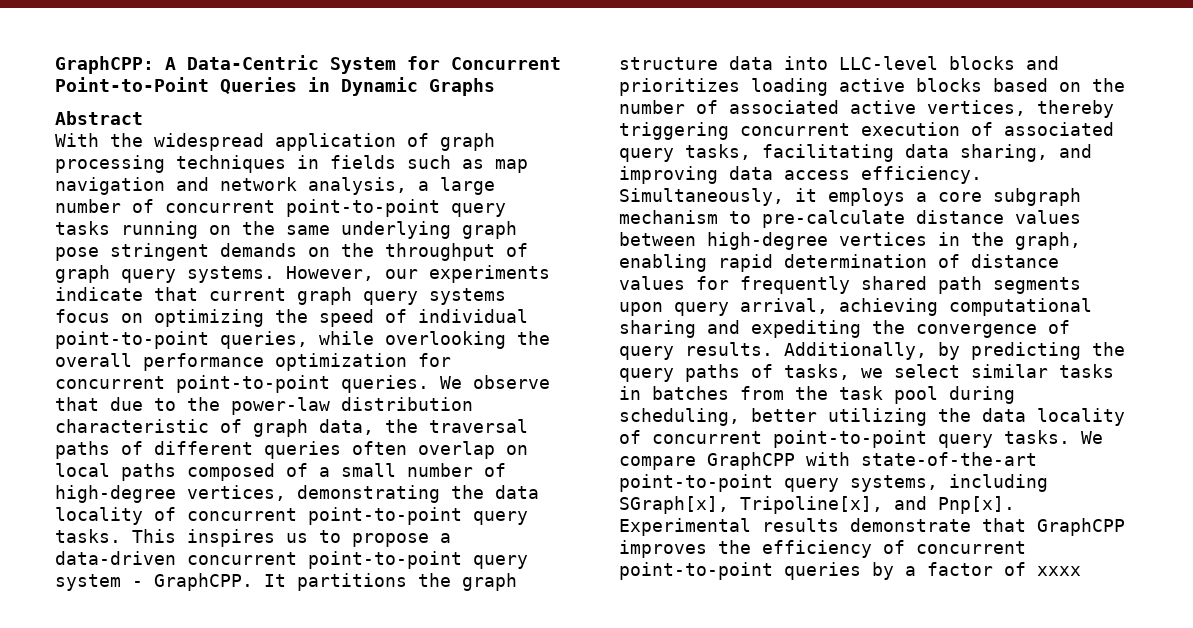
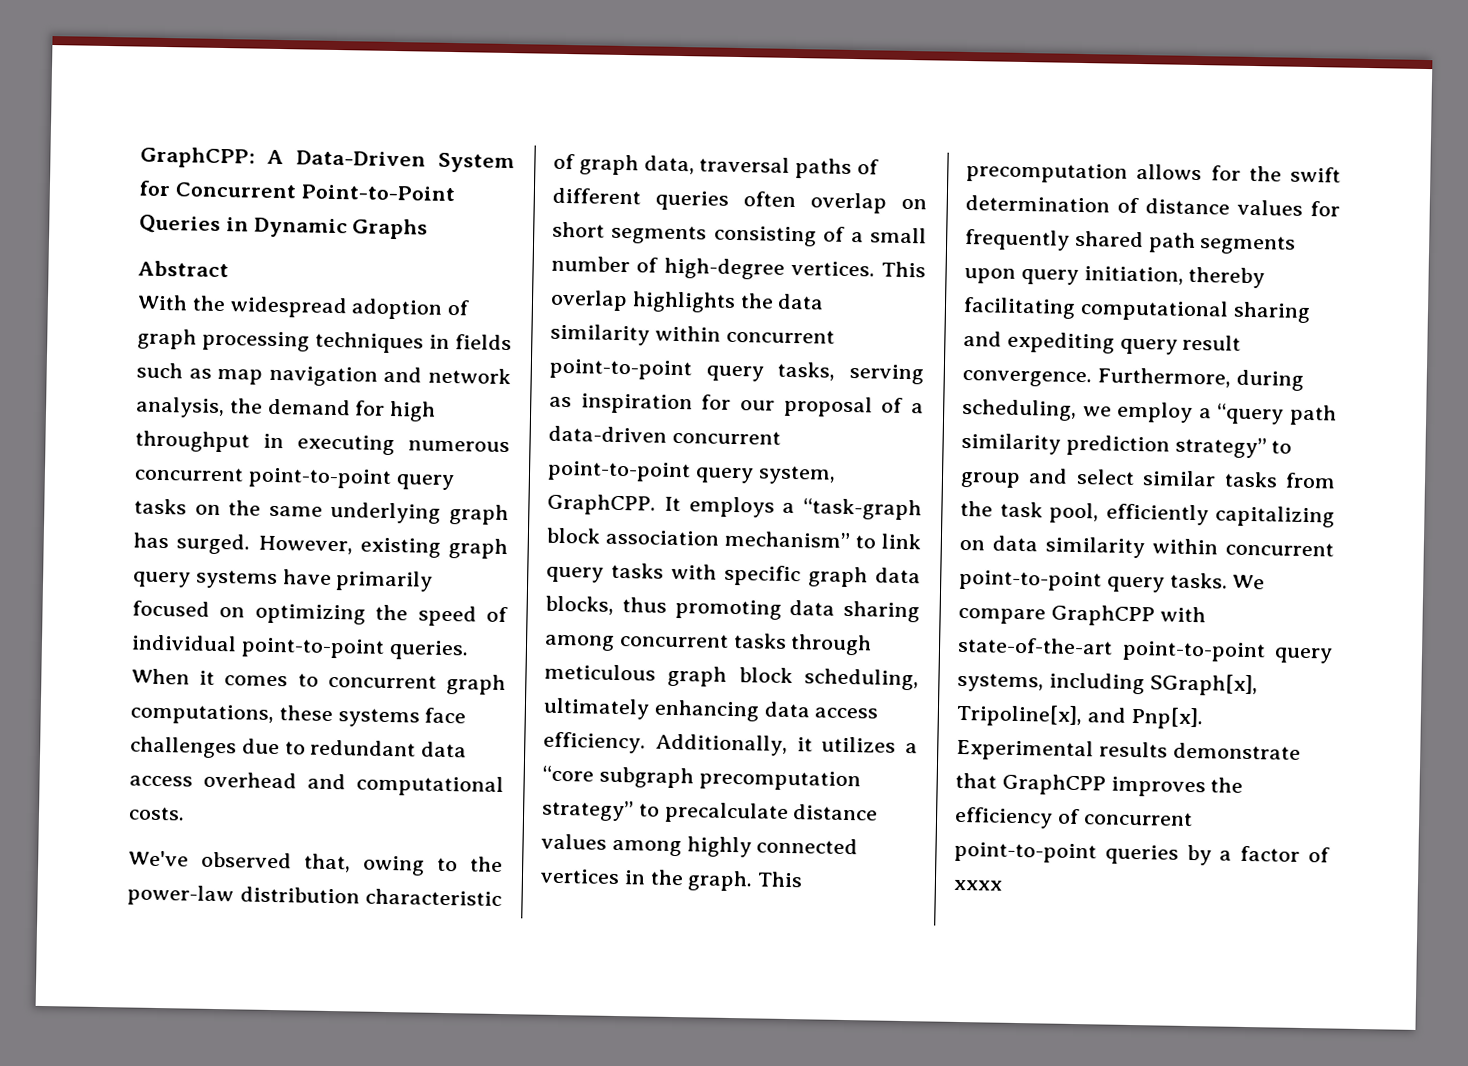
[187,55,319,70] Data-Centric -> [296,150,426,167] Data-Driven
[275,133,396,151] application -> [351,298,444,320] adoption
[418,177,495,195] [55,199,154,213] a large number of -> [229,398,437,422] [135,430,510,456] the demand for high throughput in executing numerous
[121,221,198,239] running -> (187, 506) none
[55,243,528,261] [55,265,550,283] [55,287,506,305] [55,309,110,323] pose stringent demands on the throughput of graph query systems. However, our experiments indicate that current graph query systems focus -> [133,532,508,560] [132,569,434,592] [132,600,210,617] has surged. However, existing graph query systems have primarily focused
[220,331,550,349] [55,353,451,371] [55,375,550,393] [55,397,143,411] queries, while overlooking the overall performance optimization for concurrent point-to-point queries. We observe that due -> [388,639,469,661] [131,668,506,696] [130,703,467,728] [130,736,468,759] [129,771,504,798] [128,806,185,821] [128,850,425,876] queries. When it comes to concurrent graph computations, these systems face challenges due to redundant data access overhead and computational costs. // We've observed that, owing
[385,419,418,433] the -> (695, 165) none
[55,463,275,481] local paths composed -> [552,221,817,247] short segments consisting
[187,485,539,503] [55,507,528,525] [55,529,429,547] vertices, demonstrating the data locality of concurrent point-to-point query tasks. This inspires us to propose -> [790,260,926,278] [550,289,825,313] [550,323,835,346] [549,358,924,385] [549,393,904,418] vertices. This overlap highlights the data similarity within concurrent point-to-point query tasks, serving as inspiration for our proposal of
[55,573,517,591] [619,56,1059,70] [619,78,1125,96] [619,100,1114,118] [619,122,1114,140] [619,144,1092,162] [619,166,982,184] [619,188,1081,206] [619,210,1081,228] [619,232,1081,250] [619,254,773,272] system - GraphCPP. It partitions the graph structure data into LLC-level blocks and prioritizes loading active blocks based on the number of associated active vertices, thereby triggering concurrent execution of associated query tasks, facilitating data sharing, and improving data access efficiency. Simultaneously, it employs a core subgraph mechanism to pre-calculate distance values between high-degree vertices in the graph, enabling rapid -> [757,465,836,485] [547,493,922,521] [546,527,922,550] [546,562,921,588] [545,595,920,623] [544,633,873,656] [544,663,919,691] [543,697,879,722] [543,731,918,756] [542,765,861,792] [541,799,879,824] [541,833,859,858] [540,868,804,892] [966,162,1341,184] system, GraphCPP. It employs a “task-graph block association mechanism” to link query tasks with specific graph data blocks, thus promoting data sharing among concurrent tasks through meticulous graph block scheduling, ultimately enhancing data access efficiency. Additionally, it utilizes a “core subgraph precomputation strategy” to precalculate distance values among highly connected vertices in the graph. This precomputation allows for the swift
[740,298,938,316] arrival, achieving -> [1083,266,1266,289] [963,296,1076,319] initiation, thereby facilitating
[872,320,1070,338] [619,342,1125,360] [619,364,883,382] the convergence of query results. Additionally, by predicting the query paths of tasks, we -> [1119,334,1242,355] [962,367,1304,391] [962,398,1337,426] [961,432,1293,459] [960,468,1069,488] query result convergence. Furthermore, during scheduling, we employ a “query path similarity prediction strategy” to group and
[619,386,729,400] in batches -> (1278, 479) none
[894,386,1015,404] [619,408,1125,426] [619,430,641,444] pool during scheduling, better utilizing the data locality of -> [1049,502,1335,528] [959,535,1218,559] pool, efficiently capitalizing on data similarity within

